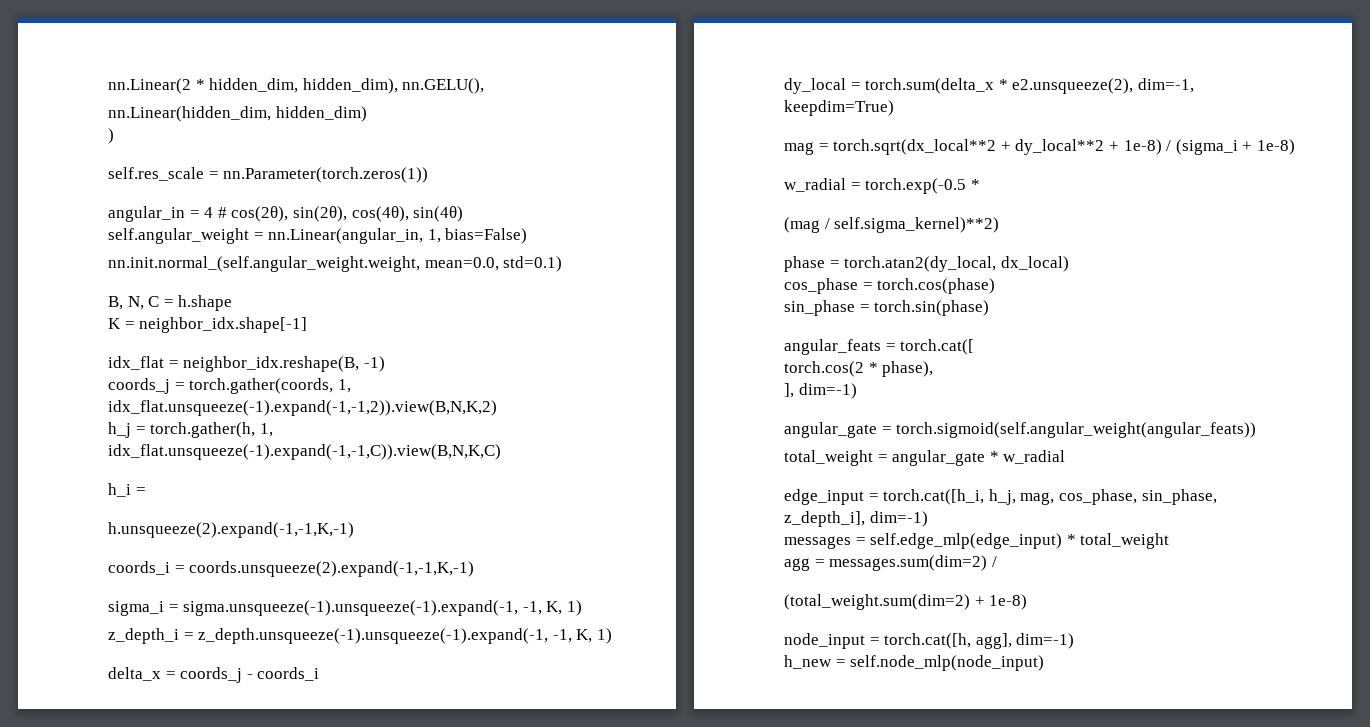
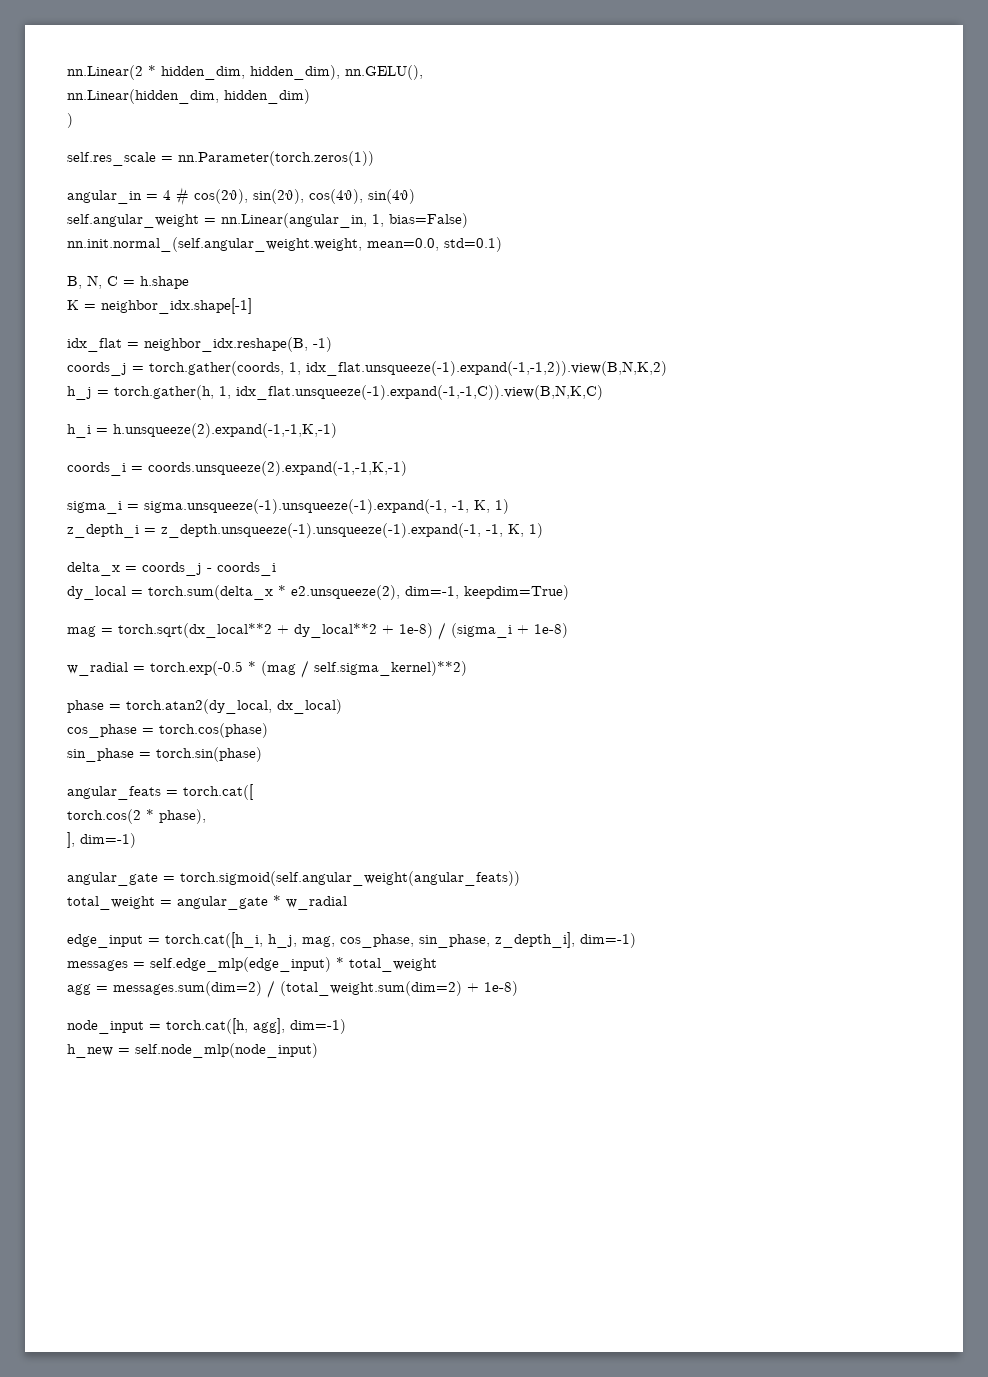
(146, 491) // -> (108, 431) none
(980, 184) // -> (256, 666) none
(997, 561) // -> (275, 989) none

